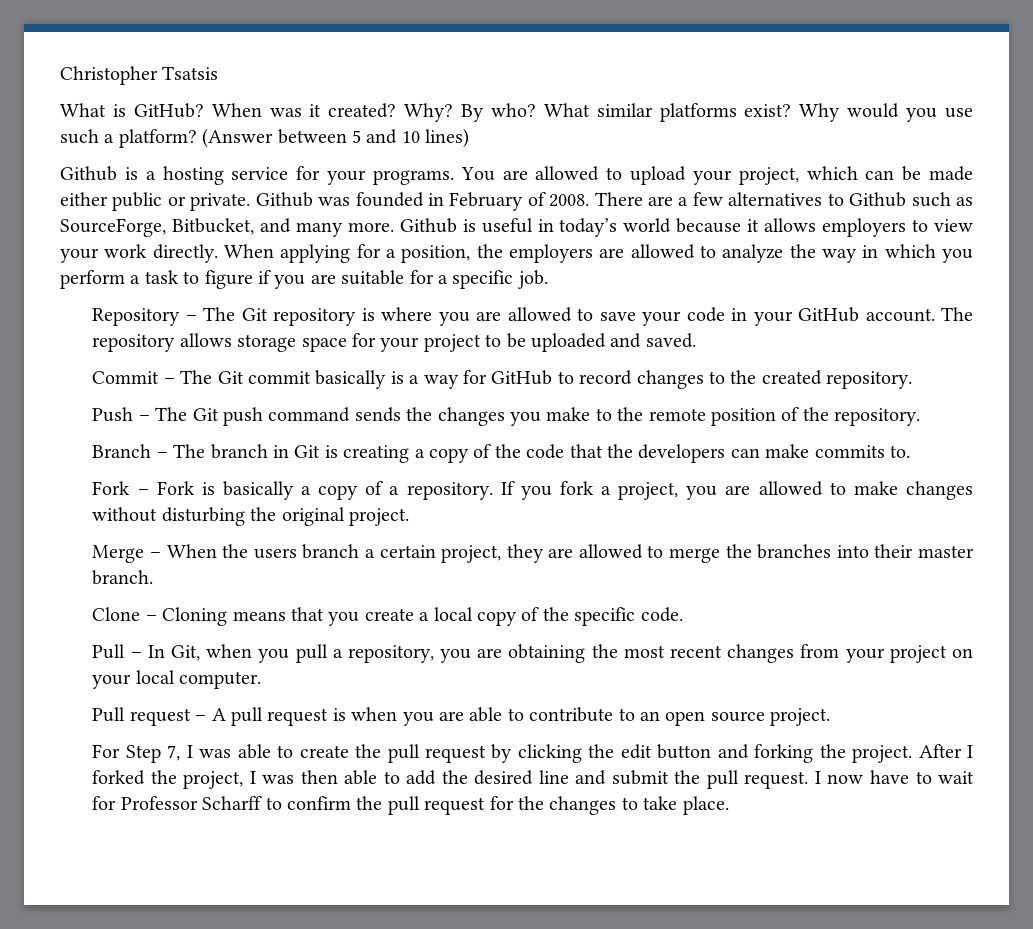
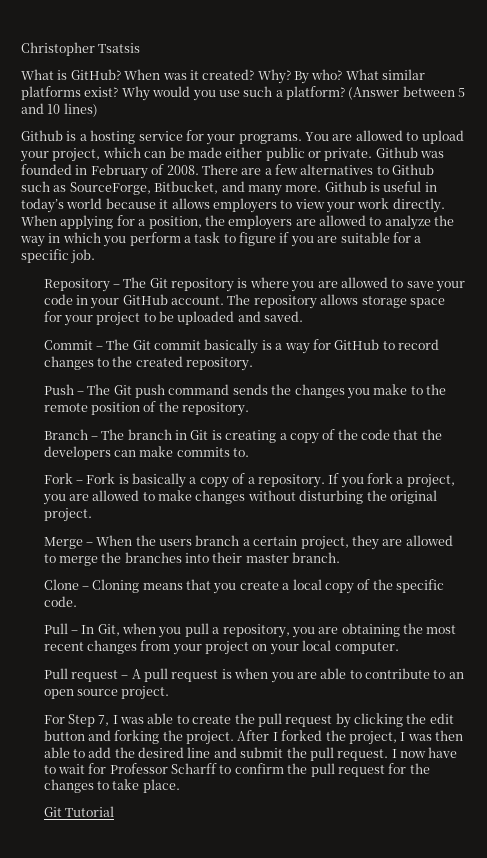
(729, 805) none -> [43,806,114,817] // Git Tutorial

